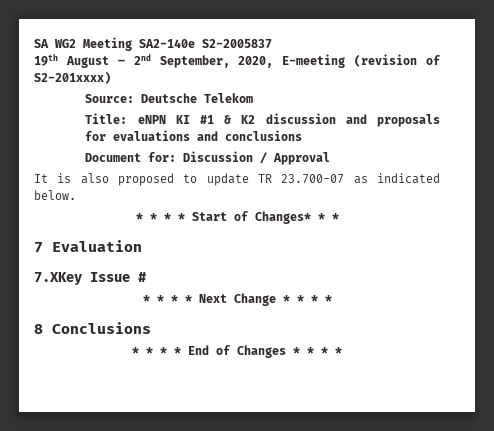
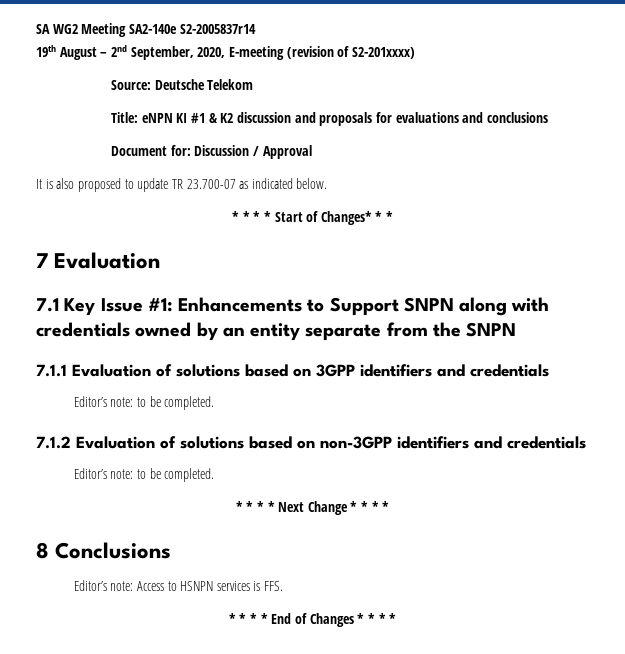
[202,39,272,48] S2-2005837 -> [179,24,256,34] S2-2005837r14
[34,272,146,285] 7.XKey Issue # -> [36,297,550,316] [36,322,517,341] [36,364,549,377] [73,396,215,410] [36,436,586,449] [73,468,215,482] 7.1 Key Issue #1: Enhancements to Support SNPN along with credentials owned by an entity separate from the SNPN // 7.1.1 Evaluation of solutions based on 3GPP identifiers and credentials // Editor’s note: to be completed. // 7.1.2 Evaluation of solutions based on non-3GPP identifiers and credentials // Editor’s note: to be completed.
(151, 328) none -> [73,580,284,591] // Editor’s note: Access to HSNPN services is FFS.

